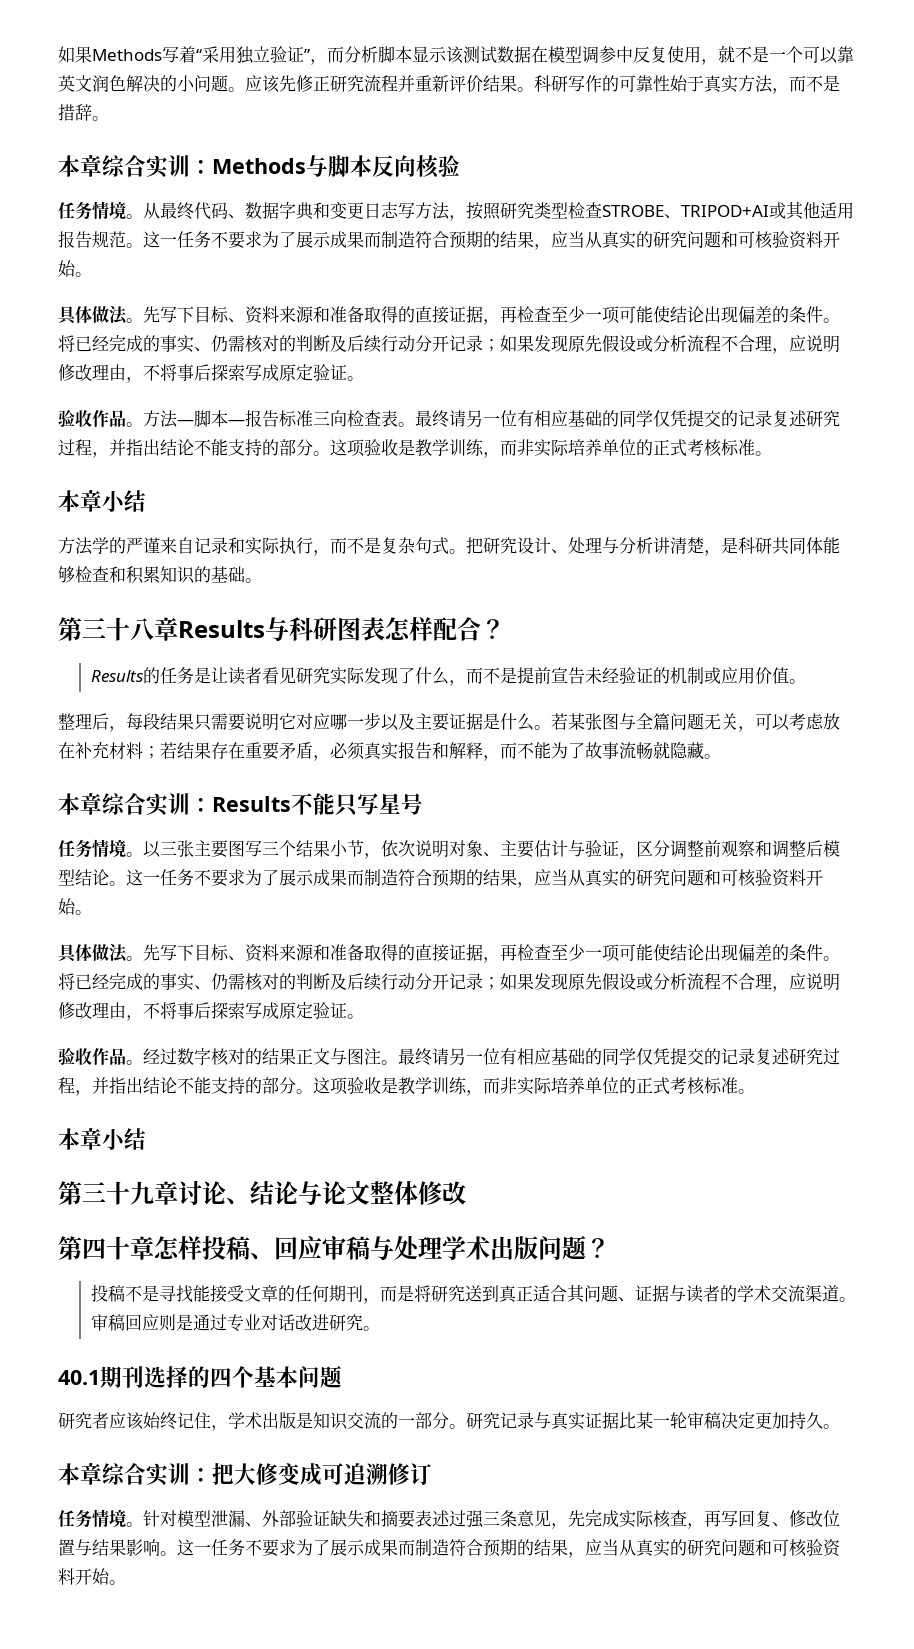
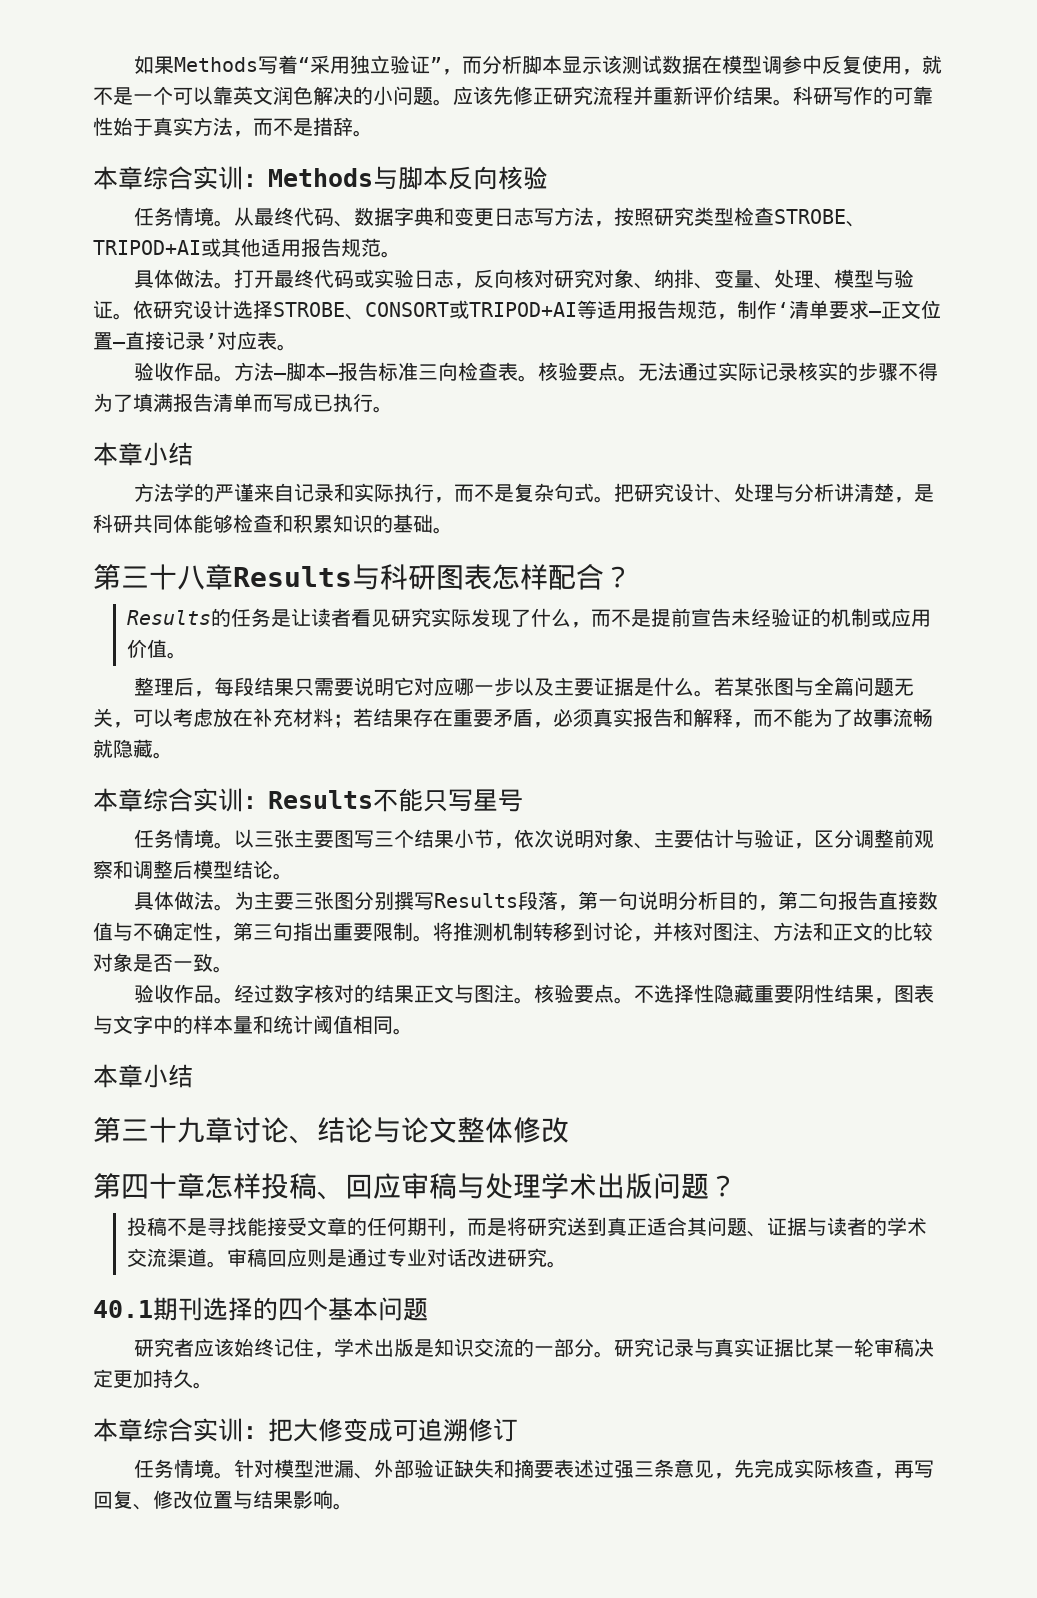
[143,231,840,250] [58,260,92,277] [58,306,840,325] [58,335,840,354] [58,364,347,383] 这一任务不要求为了展示成果而制造符合预期的结果，应当从真实的研究问题和可核验资料开始。 // 具体做法。先写下目标、资料来源和准备取得的直接证据，再检查至少一项可能使结论出现偏差的条件。将已经完成的事实、仍需核对的判断及后续行动分开记录；如果发现原先假设或分析流程不合理，应说明修改理由，不将事后探索写成原定验证 -> [134,269,915,289] [93,300,941,320] [93,331,277,350] // 具体做法。打开最终代码或实验日志，反向核对研究对象、纳排、变量、处理、模型与验证。依研究设计选择STROBE、CONSORT或TRIPOD+AI等适用报告规范，制作‘清单要求—正文位置—直接记录’对应表
[415,410,840,428] [58,439,755,458] 最终请另一位有相应基础的同学仅凭提交的记录复述研究过程，并指出结论不能支持的部分。这项验收是教学训练，而非实际培养单位的正式考核标准 -> [538,362,939,382] [93,393,373,412] 核验要点。无法通过实际记录核实的步骤不得为了填满报告清单而写成已执行
[126,869,823,888] [58,898,92,915] [58,944,840,963] [58,973,840,992] [58,1002,347,1021] 这一任务不要求为了展示成果而制造符合预期的结果，应当从真实的研究问题和可核验资料开始。 // 具体做法。先写下目标、资料来源和准备取得的直接证据，再检查至少一项可能使结论出现偏差的条件。将已经完成的事实、仍需核对的判断及后续行动分开记录；如果发现原先假设或分析流程不合理，应说明修改理由，不将事后探索写成原定验证 -> [134,891,939,911] [93,922,933,942] [93,953,213,972] // 具体做法。为主要三张图分别撰写Results段落，第一句说明分析目的，第二句报告直接数值与不确定性，第三句指出重要限制。将推测机制转移到讨论，并核对图注、方法和正文的比较对象是否一致
[398,1048,840,1066] [58,1077,738,1096] 最终请另一位有相应基础的同学仅凭提交的记录复述研究过程，并指出结论不能支持的部分。这项验收是教学训练，而非实际培养单位的正式考核标准 -> [534,984,935,1004] [93,1015,393,1034] 核验要点。不选择性隐藏重要阴性结果，图表与文字中的样本量和统计阈值相同
[177,1539,841,1558] [58,1568,126,1585] 这一任务不要求为了展示成果而制造符合预期的结果，应当从真实的研究问题和可核验资料开始。 -> (353, 1506) none

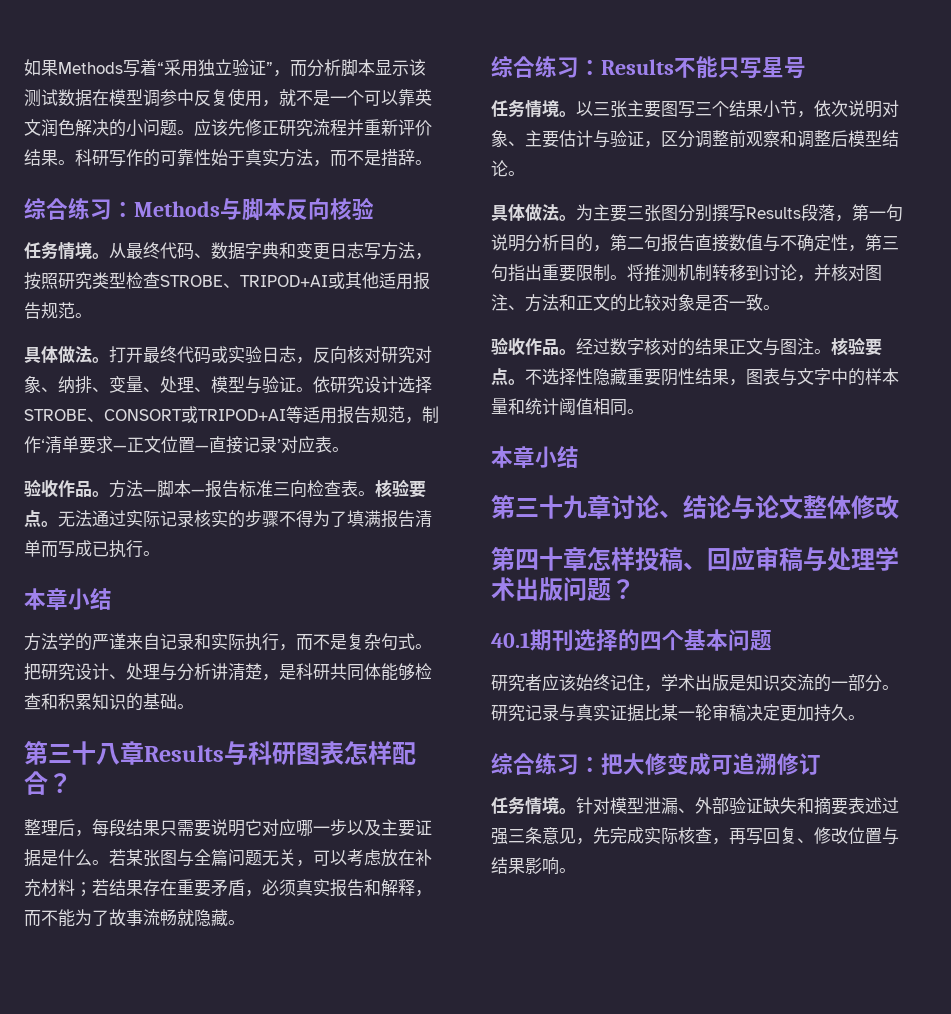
[93,166,243,190] 本章综合实训 -> [24,197,112,220] 综合练习
[127,608,932,628] [127,639,188,659] // Results的任务是让读者看见研究实际发现了什么，而不是提前宣告未经验证的机制或应用价值。 -> (72, 783) none
[93,788,243,812] 本章综合实训 -> [491,55,579,78] 综合练习
[127,1217,928,1237] [127,1248,568,1268] // 投稿不是寻找能接受文章的任何期刊，而是将研究送到真正适合其问题、证据与读者的学术交流渠道。审稿回应则是通过专业对话改进研究。 -> (635, 589) none
[93,1418,243,1442] 本章综合实训 -> [491,752,579,775] 综合练习

